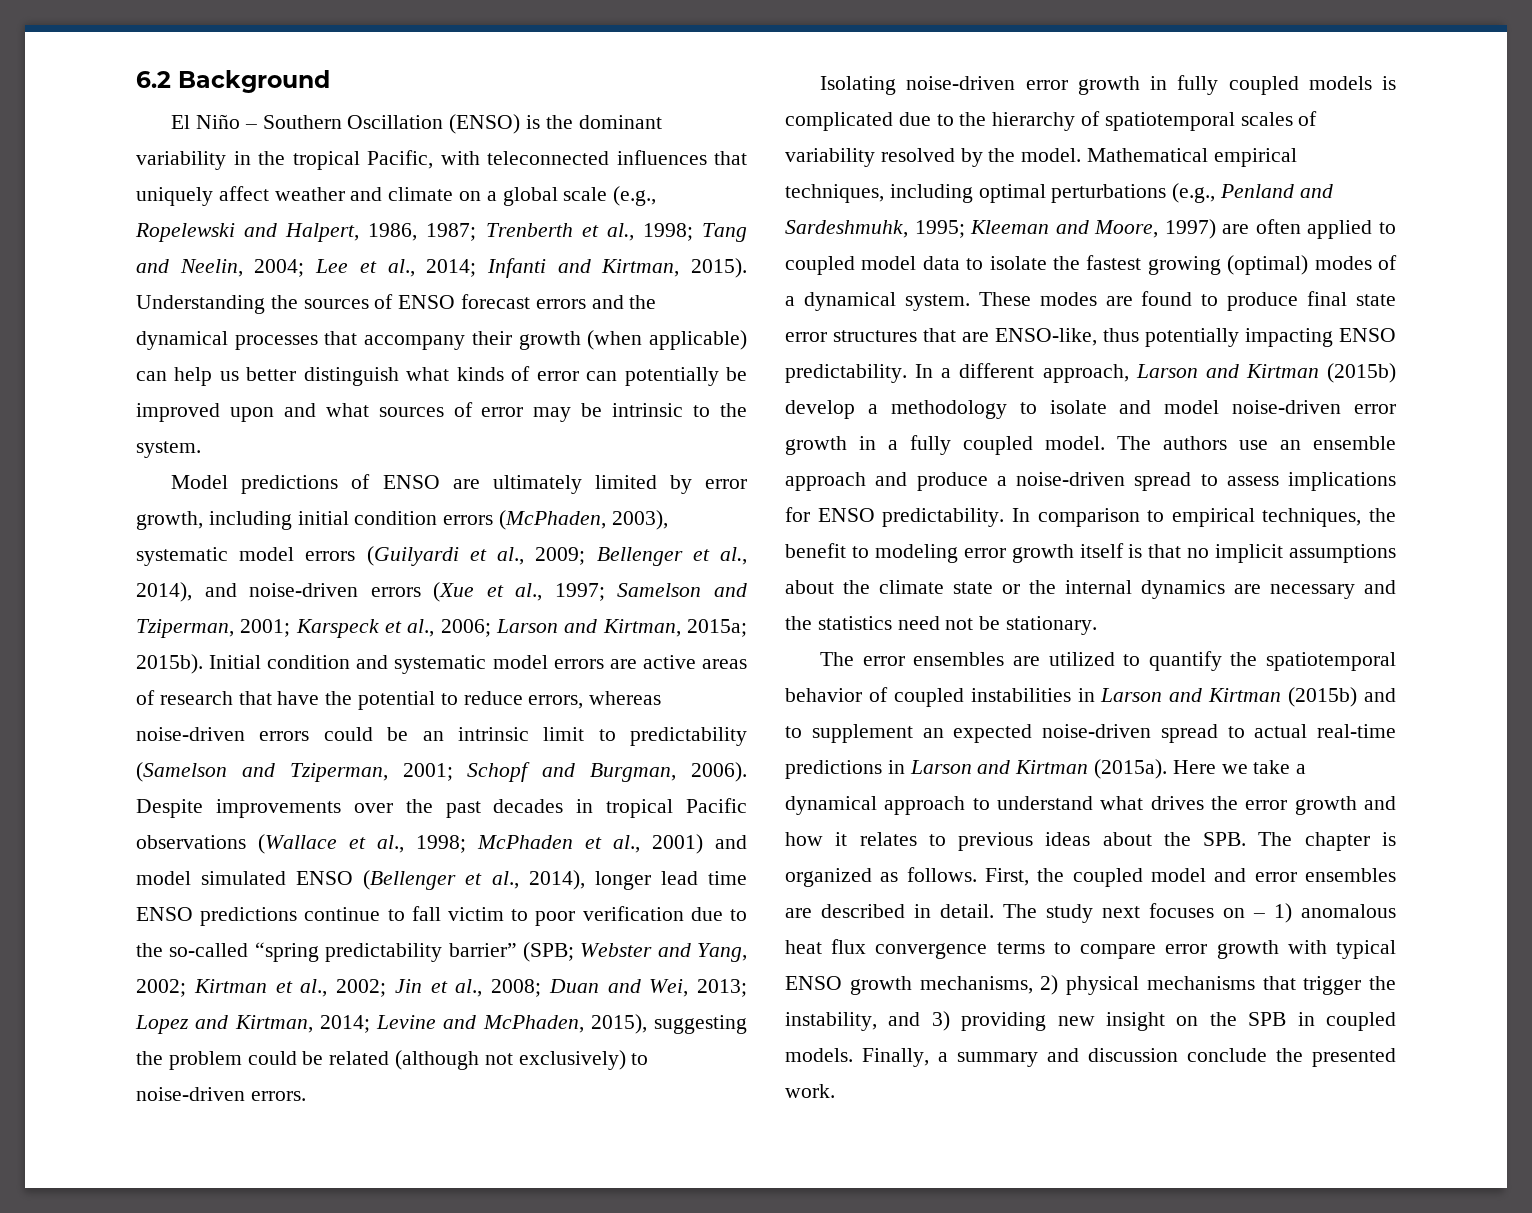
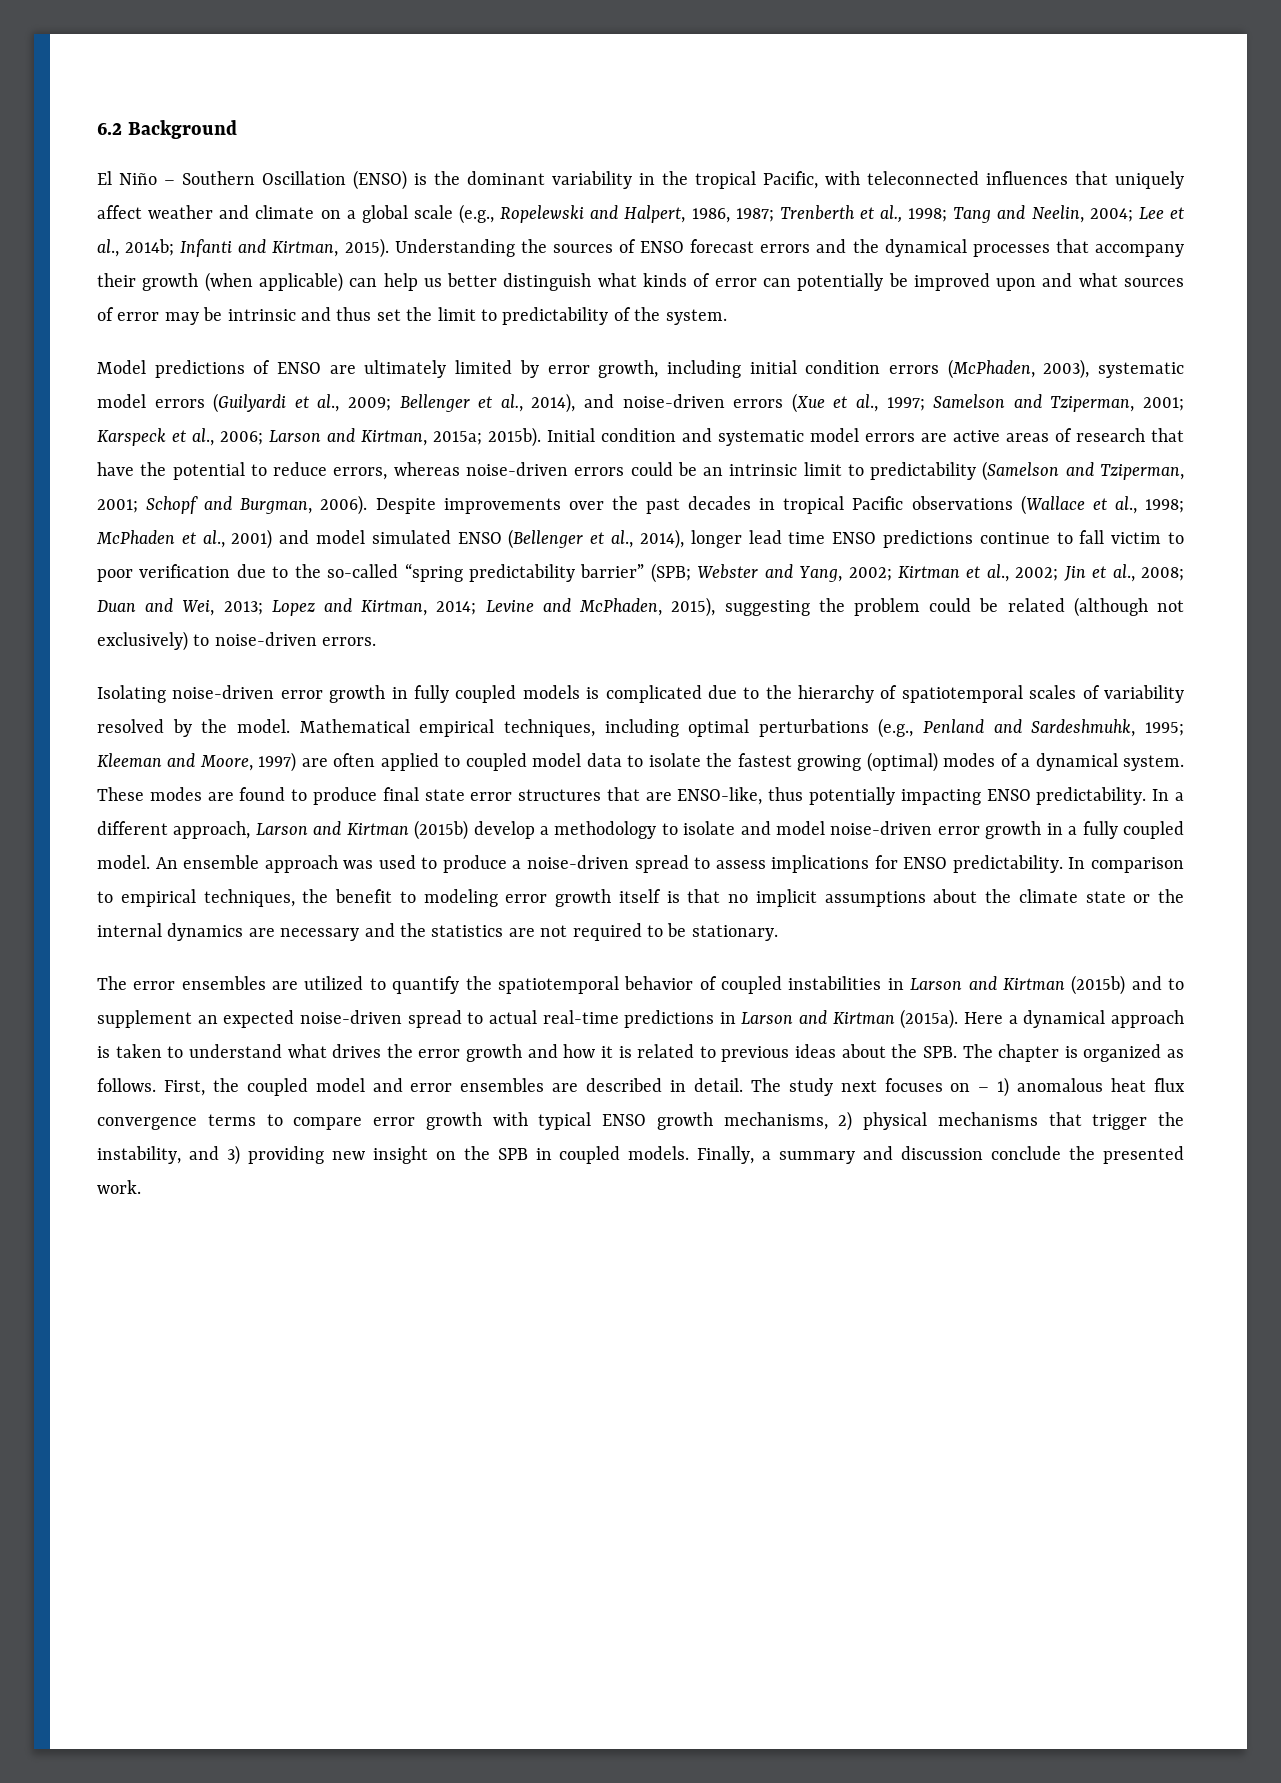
[426,259,477,277] 2014; -> [125,239,175,256] 2014b;
[693,405,711,417] to -> [301,307,631,325] and thus set the limit to predictability of
[1117,436,1396,450] [785,472,908,491] The authors use an ensemble approach and -> [155,855,438,873] An ensemble approach was used to
[897,616,974,630] need not -> [508,923,663,941] are not required to
[1221,760,1291,774] we take -> (1004, 1018) none
(966, 805) none -> [97,1044,162,1058] is taken
[859,832,917,846] relates -> [618,1044,695,1058] is related

